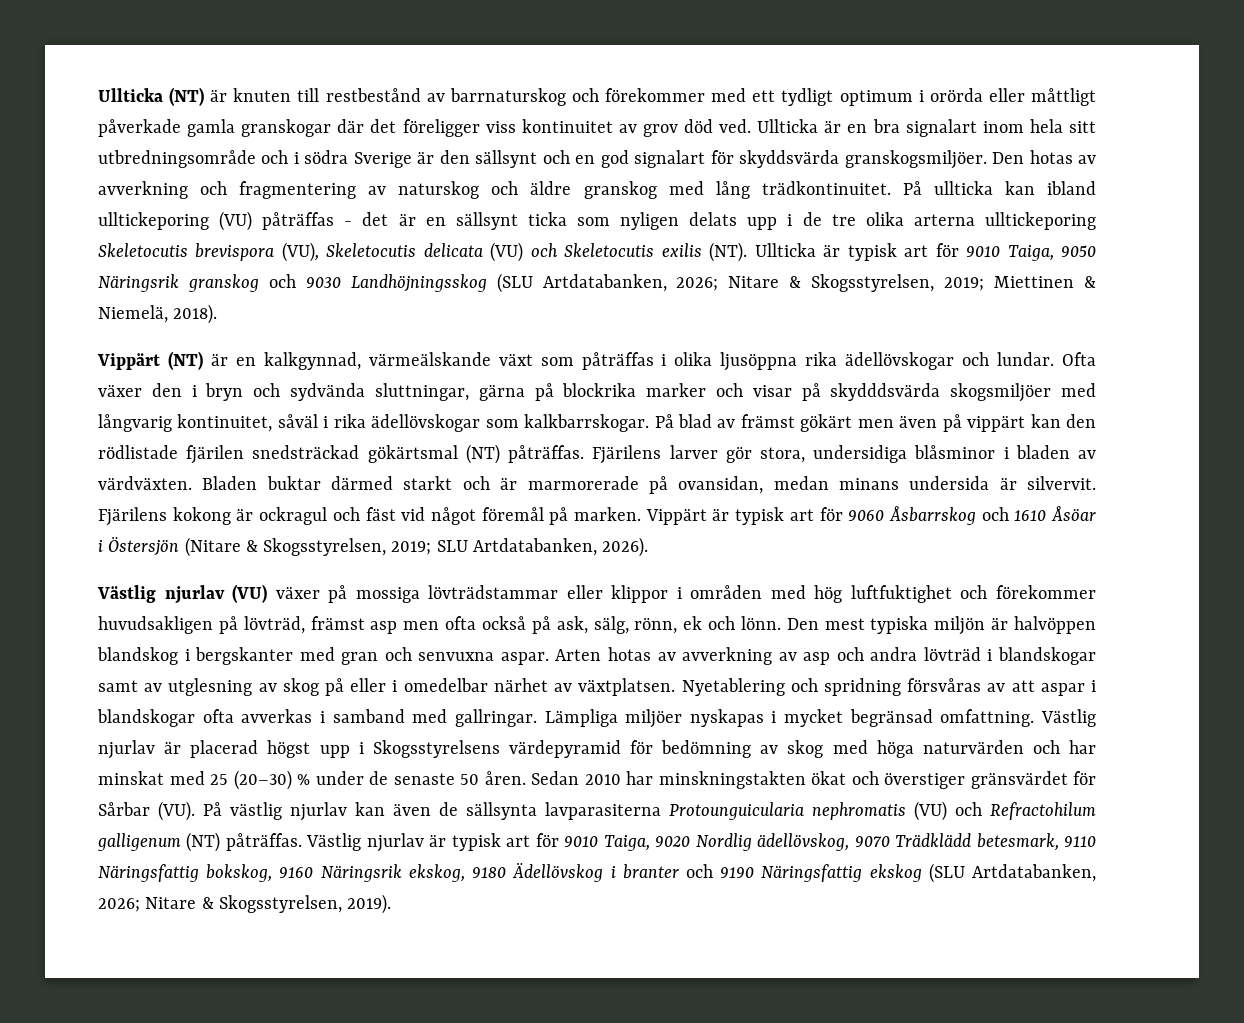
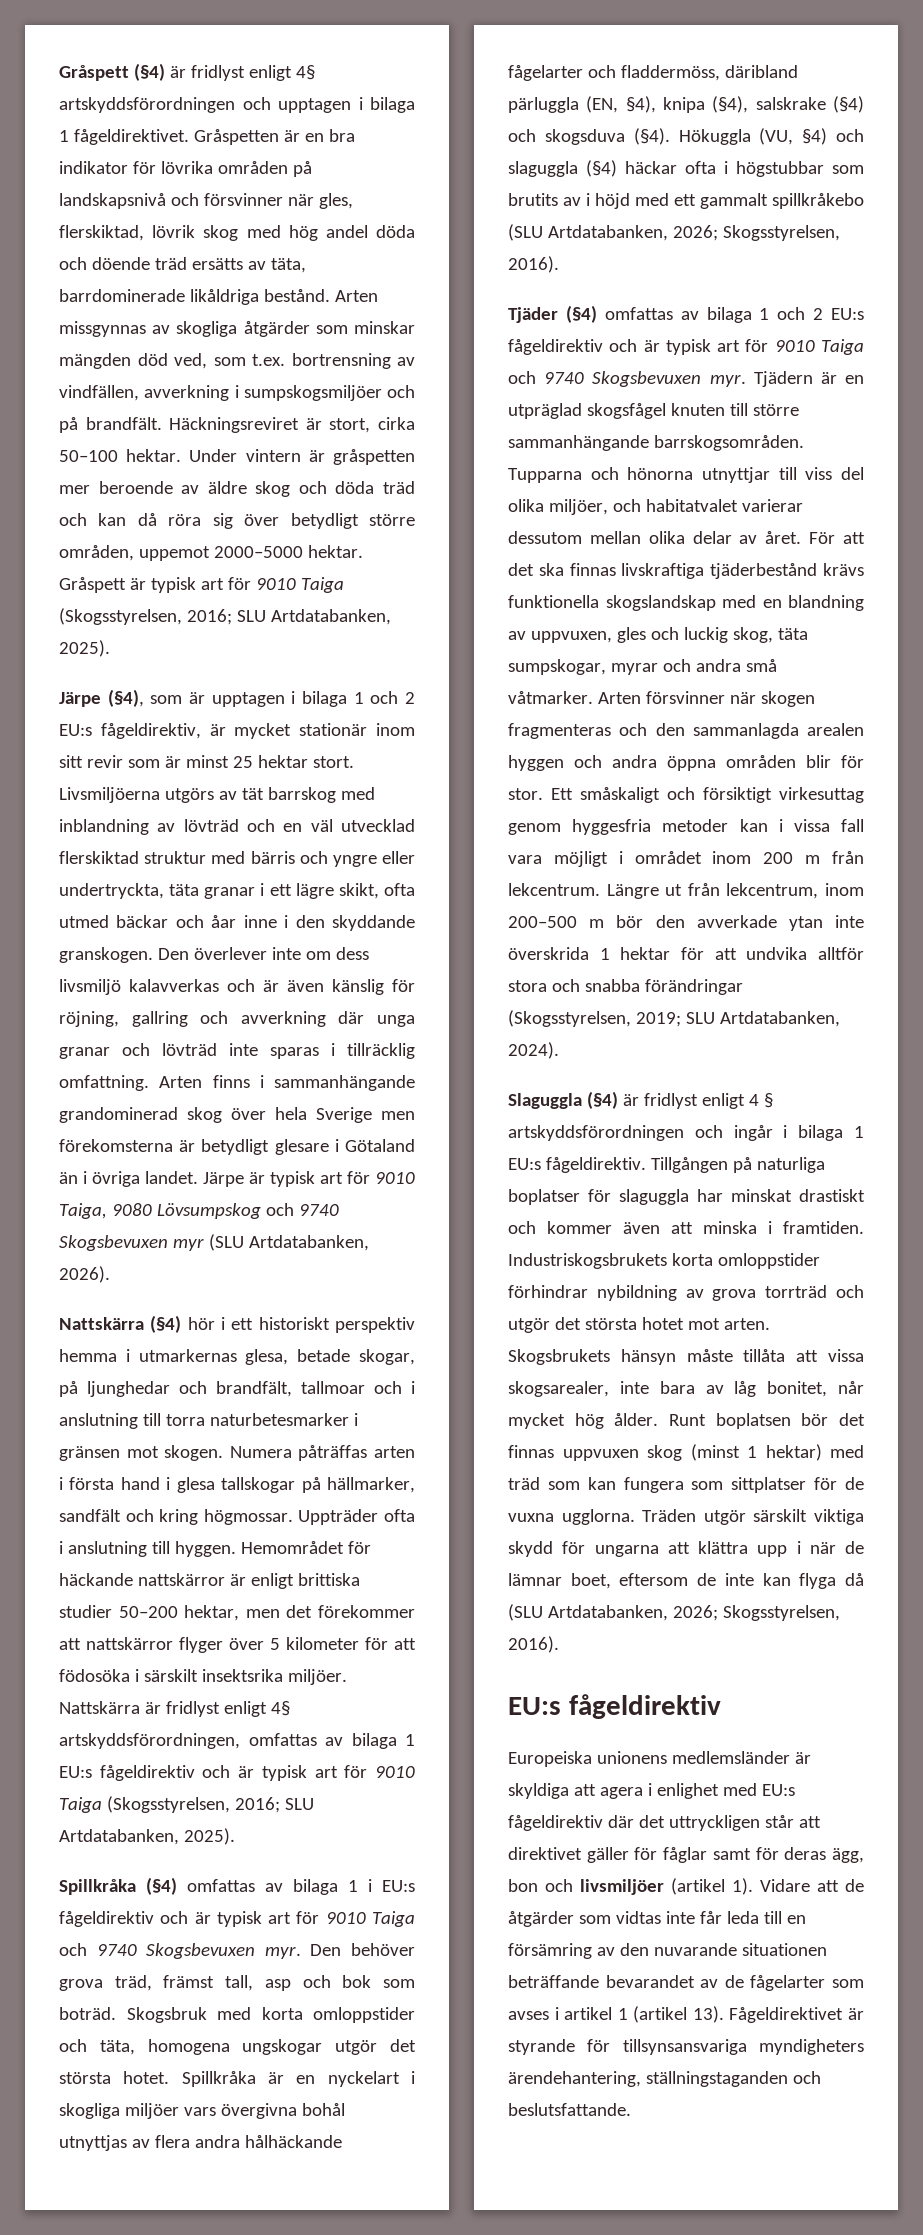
[98,87,1096,106] [98,119,1096,137] [98,150,1097,169] [98,181,1096,199] [98,211,1096,231] [98,242,1097,262] [98,273,1096,293] [98,304,218,324] [97,351,1096,371] [98,383,1096,402] [98,414,1097,432] [98,444,1096,464] [98,476,1096,494] [98,506,1097,526] [98,536,649,557] [97,584,1096,604] [98,616,1097,635] [97,647,1096,665] [98,678,1096,696] [97,709,1096,728] [98,740,1096,759] [98,770,1096,790] [98,801,1096,821] [97,832,1097,852] [98,862,1096,883] [98,894,392,914] Ullticka (NT) är knuten till restbestånd av barrnaturskog och förekommer med ett tydligt optimum i orörda eller måttligt påverkade gamla granskogar där det föreligger viss kontinuitet av grov död ved. Ullticka är en bra signalart inom hela sitt utbredningsområde och i södra Sverige är den sällsynt och en god signalart för skyddsvärda granskogsmiljöer. Den hotas av avverkning och fragmentering av naturskog och äldre granskog med lång trädkontinuitet. På ullticka kan ibland ulltickeporing (VU) påträffas - det är en sällsynt ticka som nyligen delats upp i de tre olika arterna ulltickeporing Skeletocutis brevispora (VU), Skeletocutis delicata (VU) och Skeletocutis exilis (NT). Ullticka är typisk art för 9010 Taiga, 9050 Näringsrik granskog och 9030 Landhöjningsskog (SLU Artdatabanken, 2026; Nitare & Skogsstyrelsen, 2019; Miettinen & Niemelä, 2018). // Vippärt (NT) är en kalkgynnad, värmeälskande växt som påträffas i olika ljusöppna rika ädellövskogar och lundar. Ofta växer den i bryn och sydvända sluttningar, gärna på blockrika marker och visar på skydddsvärda skogsmiljöer med långvarig kontinuitet, såväl i rika ädellövskogar som kalkbarrskogar. På blad av främst gökärt men även på vippärt kan den rödlistade fjärilen snedsträckad gökärtsmal (NT) påträffas. Fjärilens larver gör stora, undersidiga blåsminor i bladen av värdväxten. Bladen buktar därmed starkt och är marmorerade på ovansidan, medan minans undersida är silvervit. Fjärilens kokong är ockragul och fäst vid något föremål på marken. Vippärt är typisk art för 9060 Åsbarrskog och 1610 Åsöar i Östersjön (Nitare & Skogsstyrelsen, 2019; SLU Artdatabanken, 2026). // Västlig njurlav (VU) växer på mossiga lövträdstammar eller klippor i områden med hög luftfuktighet och förekommer huvudsakligen på lövträd, främst asp men ofta också på ask, sälg, rönn, ek och lönn. Den mest typiska miljön är halvöppen blandskog i bergskanter med gran och senvuxna aspar. Arten hotas av avverkning av asp och andra lövträd i blandskogar samt av utglesning av skog på eller i omedelbar närhet av växtplatsen. Nyetablering och spridning försvåras av att aspar i blandskogar ofta avverkas i samband med gallringar. Lämpliga miljöer nyskapas i mycket begränsad omfattning. Västlig njurlav är placerad högst upp i Skogsstyrelsens värdepyramid för bedömning av skog med höga naturvärden och har minskat med 25 (20–30) % under de senaste 50 åren. Sedan 2010 har minskningstakten ökat och överstiger gränsvärdet för Sårbar (VU). På västlig njurlav kan även de sällsynta lavparasiterna Protounguicularia nephromatis (VU) och Refractohilum galligenum (NT) påträffas. Västlig njurlav är typisk art för 9010 Taiga, 9020 Nordlig ädellövskog, 9070 Trädklädd betesmark, 9110 Näringsfattig bokskog, 9160 Näringsrik ekskog, 9180 Ädellövskog i branter och 9190 Näringsfattig ekskog (SLU Artdatabanken, 2026; Nitare & Skogsstyrelsen, 2019). -> [59,63,315,81] [59,97,415,113] [59,129,355,145] [59,161,312,177] [59,193,353,209] [59,225,416,241] [59,257,306,273] [59,289,378,305] [59,321,415,337] [59,353,415,369] [59,385,415,401] [59,417,415,433] [59,449,415,465] [59,481,415,497] [59,513,416,529] [59,545,363,561] [59,577,344,593] [59,608,391,625] [59,640,110,657] [59,689,416,707] [59,723,415,739] [59,755,354,768] [59,787,375,803] [59,819,415,835] [59,851,416,867] [59,883,416,899] [59,915,416,931] [59,947,369,963] [59,979,415,995] [59,1011,415,1027] [59,1043,415,1059] [59,1075,415,1091] [59,1107,415,1123] [59,1139,415,1155] [59,1171,415,1187] [59,1203,339,1219] [59,1234,369,1251] [59,1266,110,1283] [59,1315,415,1333] [59,1349,415,1365] [59,1381,415,1397] [59,1413,358,1429] [59,1445,415,1461] [59,1477,415,1493] [59,1509,415,1525] [59,1541,371,1557] [59,1573,360,1589] [59,1605,415,1621] [59,1637,416,1653] [59,1669,347,1685] [59,1701,290,1717] [59,1733,415,1749] [59,1765,416,1781] [59,1796,314,1813] [59,1828,235,1845] [59,1877,415,1895] [59,1911,415,1927] [59,1943,415,1959] [59,1975,416,1991] [59,2007,415,2023] [59,2039,416,2055] [59,2071,415,2087] [59,2103,345,2119] [59,2135,342,2151] [508,65,798,81] [508,96,864,113] [508,128,864,145] [508,160,864,177] [508,193,864,209] [508,224,840,241] [508,256,559,273] [508,305,864,323] [508,339,864,355] [508,371,864,387] [508,403,799,419] [508,435,804,451] [508,467,864,483] [508,499,803,515] [508,531,866,544] [508,563,864,579] [508,595,864,611] [508,627,808,643] [508,659,777,675] [508,691,815,707] [508,723,864,739] [508,755,864,771] [508,787,864,803] [508,819,864,835] [508,851,865,867] [508,883,864,899] [508,915,864,931] [508,947,864,960] [508,979,743,995] [508,1010,840,1027] [508,1042,559,1059] [508,1091,773,1109] [508,1125,864,1141] [508,1157,825,1173] [508,1189,865,1205] [508,1221,864,1234] [508,1253,820,1269] [508,1285,864,1301] [508,1317,770,1333] [508,1349,864,1365] [508,1381,864,1397] [508,1413,865,1429] [508,1444,864,1461] [508,1477,864,1493] [508,1509,864,1525] [508,1541,864,1557] [508,1573,864,1589] [508,1604,840,1621] [508,1636,559,1653] [508,1694,721,1719] [508,1751,811,1767] [508,1783,795,1799] [508,1815,821,1831] [508,1847,864,1863] [508,1878,864,1895] [508,1911,806,1927] [508,1943,827,1959] [508,1975,864,1991] [508,2006,864,2023] [508,2039,864,2055] [508,2071,821,2087] [508,2103,631,2116] Gråspett (§4) är fridlyst enligt 4§ artskyddsförordningen och upptagen i bilaga 1 fågeldirektivet. Gråspetten är en bra indikator för lövrika områden på landskapsnivå och försvinner när gles, flerskiktad, lövrik skog med hög andel döda och döende träd ersätts av täta, barrdominerade likåldriga bestånd. Arten missgynnas av skogliga åtgärder som minskar mängden död ved, som t.ex. bortrensning av vindfällen, avverkning i sumpskogsmiljöer och på brandfält. Häckningsreviret är stort, cirka 50–100 hektar. Under vintern är gråspetten mer beroende av äldre skog och döda träd och kan då röra sig över betydligt större områden, uppemot 2000–5000 hektar. Gråspett är typisk art för 9010 Taiga (Skogsstyrelsen, 2016; SLU Artdatabanken, 2025). // Järpe (§4), som är upptagen i bilaga 1 och 2 EU:s fågeldirektiv, är mycket stationär inom sitt revir som är minst 25 hektar stort. Livsmiljöerna utgörs av tät barrskog med inblandning av lövträd och en väl utvecklad flerskiktad struktur med bärris och yngre eller undertryckta, täta granar i ett lägre skikt, ofta utmed bäckar och åar inne i den skyddande granskogen. Den överlever inte om dess livsmiljö kalavverkas och är även känslig för röjning, gallring och avverkning där unga granar och lövträd inte sparas i tillräcklig omfattning. Arten finns i sammanhängande grandominerad skog över hela Sverige men förekomsterna är betydligt glesare i Götaland än i övriga landet. Järpe är typisk art för 9010 Taiga, 9080 Lövsumpskog och 9740 Skogsbevuxen myr (SLU Artdatabanken, 2026). // Nattskärra (§4) hör i ett historiskt perspektiv hemma i utmarkernas glesa, betade skogar, på ljunghedar och brandfält, tallmoar och i anslutning till torra naturbetesmarker i gränsen mot skogen. Numera påträffas arten i första hand i glesa tallskogar på hällmarker, sandfält och kring högmossar. Uppträder ofta i anslutning till hyggen. Hemområdet för häckande nattskärror är enligt brittiska studier 50–200 hektar, men det förekommer att nattskärror flyger över 5 kilometer för att födosöka i särskilt insektsrika miljöer. Nattskärra är fridlyst enligt 4§ artskyddsförordningen, omfattas av bilaga 1 EU:s fågeldirektiv och är typisk art för 9010 Taiga (Skogsstyrelsen, 2016; SLU Artdatabanken, 2025). // Spillkråka (§4) omfattas av bilaga 1 i EU:s fågeldirektiv och är typisk art för 9010 Taiga och 9740 Skogsbevuxen myr. Den behöver grova träd, främst tall, asp och bok som boträd. Skogsbruk med korta omloppstider och täta, homogena ungskogar utgör det största hotet. Spillkråka är en nyckelart i skogliga miljöer vars övergivna bohål utnyttjas av flera andra hålhäckande fågelarter och fladdermöss, däribland pärluggla (EN, §4), knipa (§4), salskrake (§4) och skogsduva (§4). Hökuggla (VU, §4) och slaguggla (§4) häckar ofta i högstubbar som brutits av i höjd med ett gammalt spillkråkebo (SLU Artdatabanken, 2026; Skogsstyrelsen, 2016). // Tjäder (§4) omfattas av bilaga 1 och 2 EU:s fågeldirektiv och är typisk art för 9010 Taiga och 9740 Skogsbevuxen myr. Tjädern är en utpräglad skogsfågel knuten till större sammanhängande barrskogsområden. Tupparna och hönorna utnyttjar till viss del olika miljöer, och habitatvalet varierar dessutom mellan olika delar av året. För att det ska finnas livskraftiga tjäderbestånd krävs funktionella skogslandskap med en blandning av uppvuxen, gles och luckig skog, täta sumpskogar, myrar och andra små våtmarker. Arten försvinner när skogen fragmenteras och den sammanlagda arealen hyggen och andra öppna områden blir för stor. Ett småskaligt och försiktigt virkesuttag genom hyggesfria metoder kan i vissa fall vara möjligt i området inom 200 m från lekcentrum. Längre ut från lekcentrum, inom 200–500 m bör den avverkade ytan inte överskrida 1 hektar för att undvika alltför stora och snabba förändringar (Skogsstyrelsen, 2019; SLU Artdatabanken, 2024). // Slaguggla (§4) är fridlyst enligt 4 § artskyddsförordningen och ingår i bilaga 1 EU:s fågeldirektiv. Tillgången på naturliga boplatser för slaguggla har minskat drastiskt och kommer även att minska i framtiden. Industriskogsbrukets korta omloppstider förhindrar nybildning av grova torrträd och utgör det största hotet mot arten. Skogsbrukets hänsyn måste tillåta att vissa skogsarealer, inte bara av låg bonitet, når mycket hög ålder. Runt boplatsen bör det finnas uppvuxen skog (minst 1 hektar) med träd som kan fungera som sittplatser för de vuxna ugglorna. Träden utgör särskilt viktiga skydd för ungarna att klättra upp i när de lämnar boet, eftersom de inte kan flyga då (SLU Artdatabanken, 2026; Skogsstyrelsen, 2016). // EU:s fågeldirektiv // Europeiska unionens medlemsländer är skyldiga att agera i enlighet med EU:s fågeldirektiv där det uttryckligen står att direktivet gäller för fåglar samt för deras ägg, bon och livsmiljöer (artikel 1). Vidare att de åtgärder som vidtas inte får leda till en försämring av den nuvarande situationen beträffande bevarandet av de fågelarter som avses i artikel 1 (artikel 13). Fågeldirektivet är styrande för tillsynsansvariga myndigheters ärendehantering, ställningstaganden och beslutsfattande.

